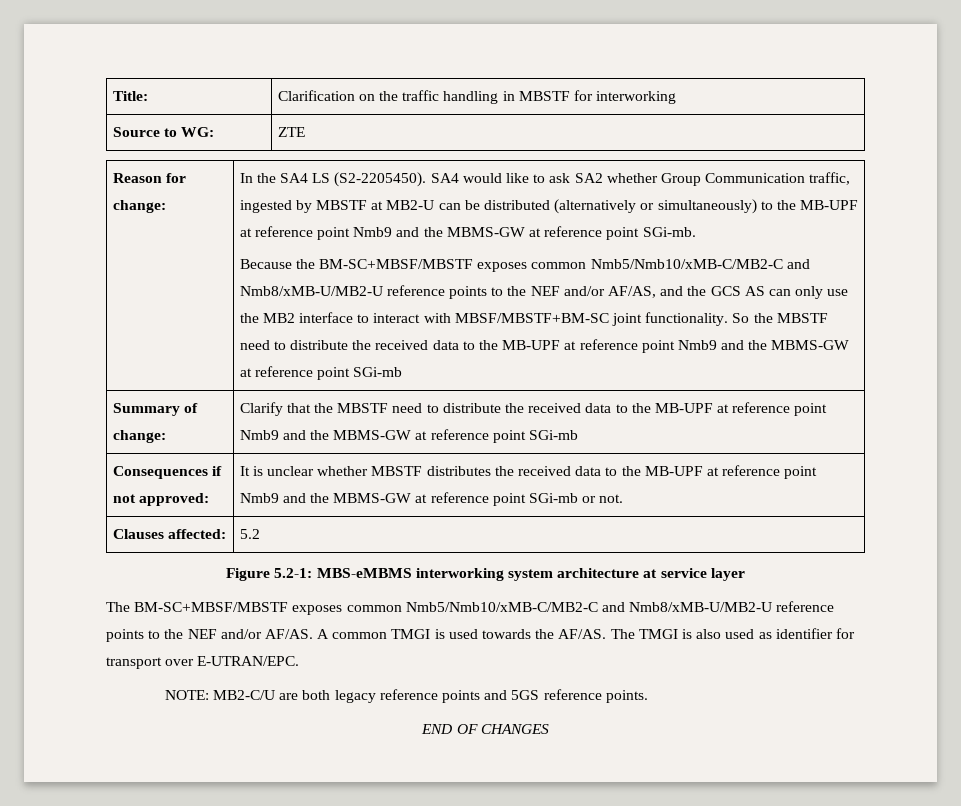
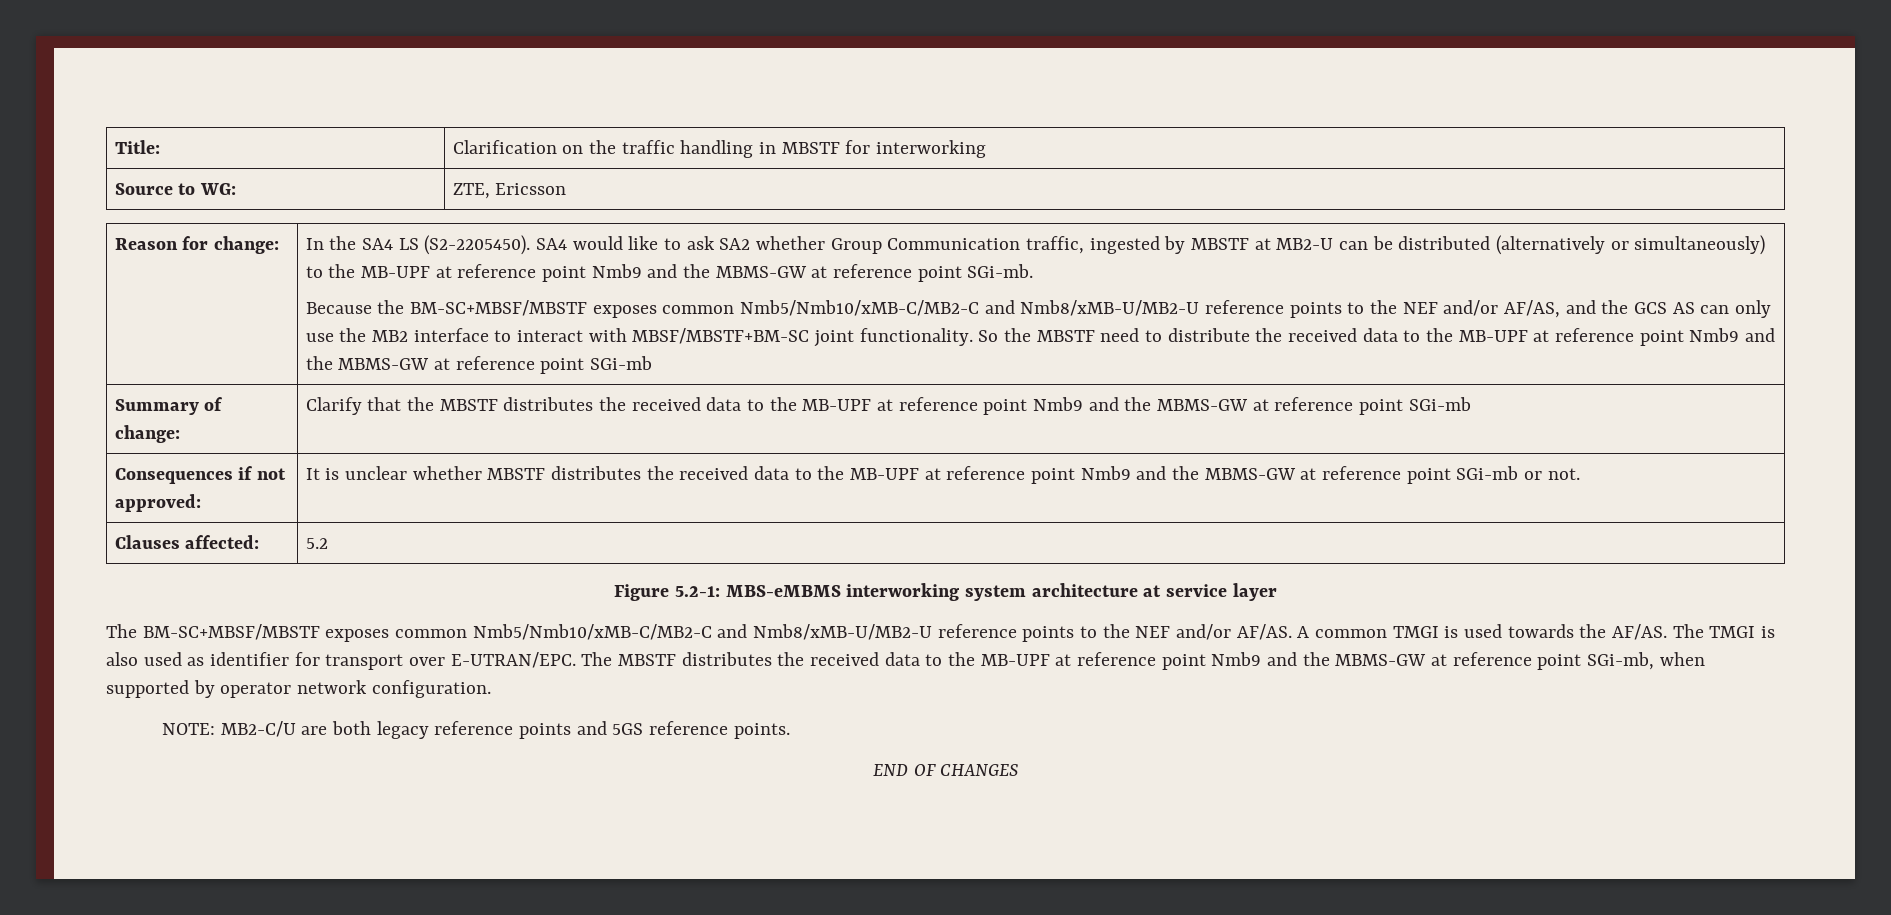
[277,127,305,137] ZTE -> [452,183,567,199] ZTE, Ericsson
[392,403,501,413] need to distribute -> [503,397,594,411] distributes
(300, 661) none -> [581,652,1705,670] [106,680,491,698] The MBSTF distributes the received data to the MB-UPF at reference point Nmb9 and the MBMS-GW at reference point SGi-mb, when supported by operator network configuration.

